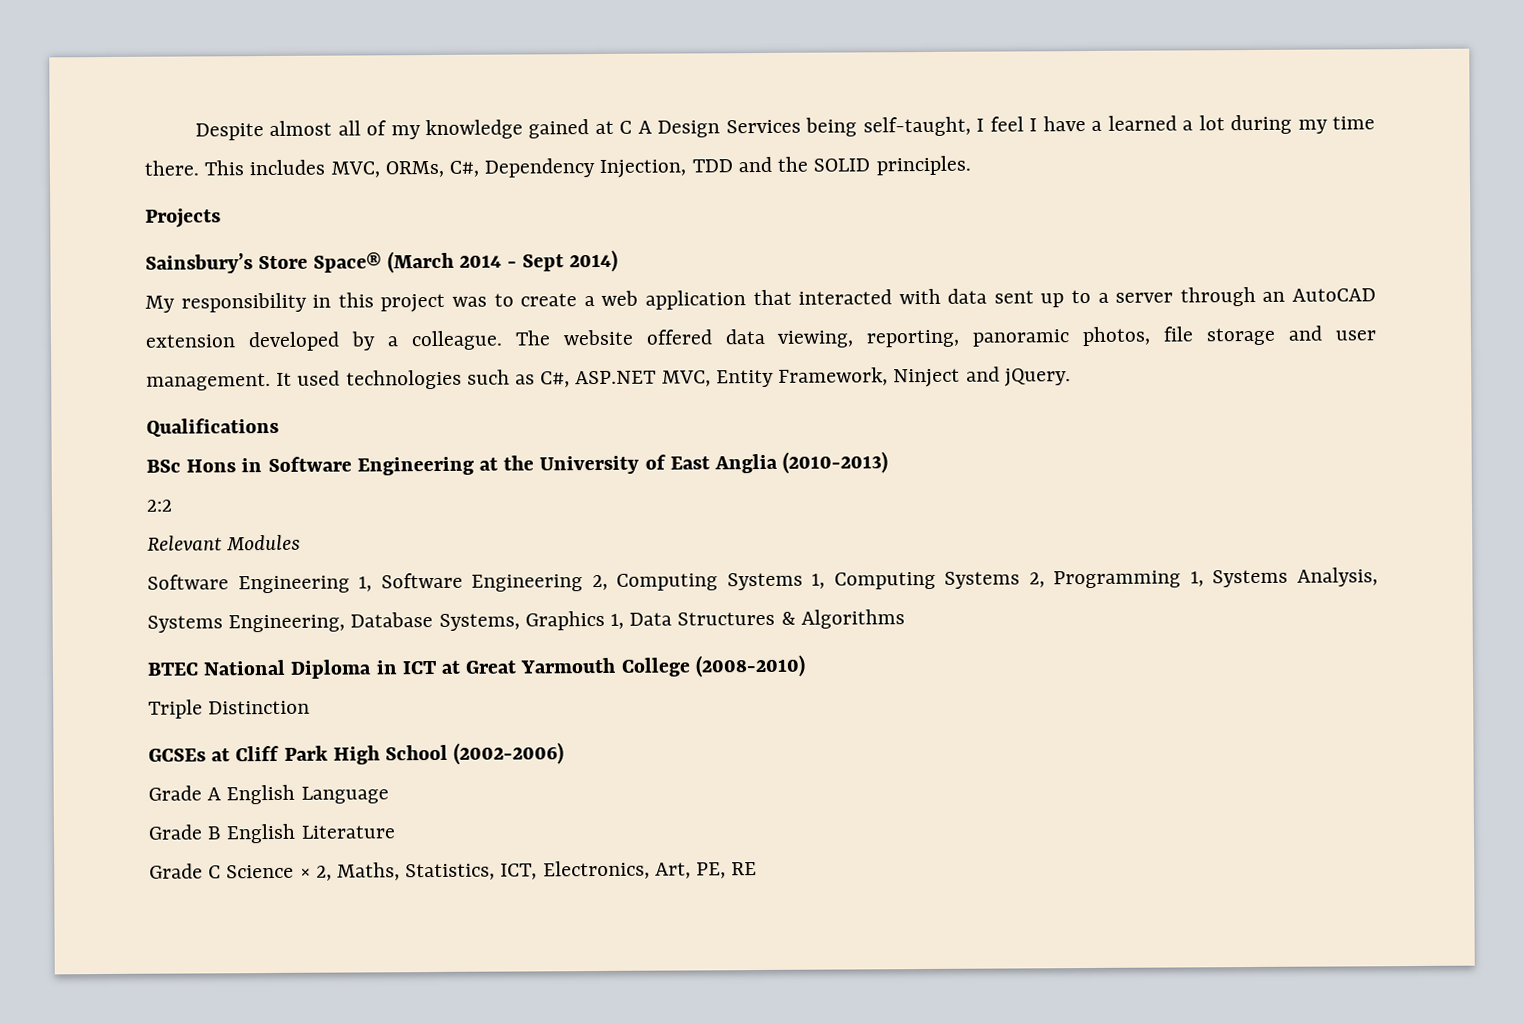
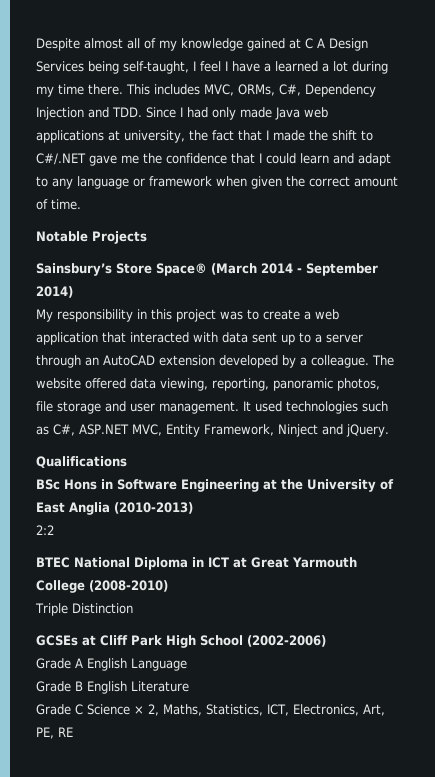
[599,155,971,178] Injection, TDD and the SOLID principles. // -> [36,107,328,120] [36,130,373,143] [36,153,391,166] [36,176,398,189] [36,199,81,210] [36,231,88,242] Injection and TDD. Since I had only made Java web applications at university, the fact that I made the shift to C#/.NET gave me the confidence that I could learn and adapt to any language or framework when given the correct amount of time. // Notable
[522,254,565,272] Sept -> [306,263,378,276] September
[147,534,302,551] [147,567,1378,594] [147,609,905,633] // Relevant Modules // Software Engineering 1, Software Engineering 2, Computing Systems 1, Computing Systems 2, Programming 1, Systems Analysis, Systems Engineering, Database Systems, Graphics 1, Data Structures & Algorithms -> (54, 530) none

